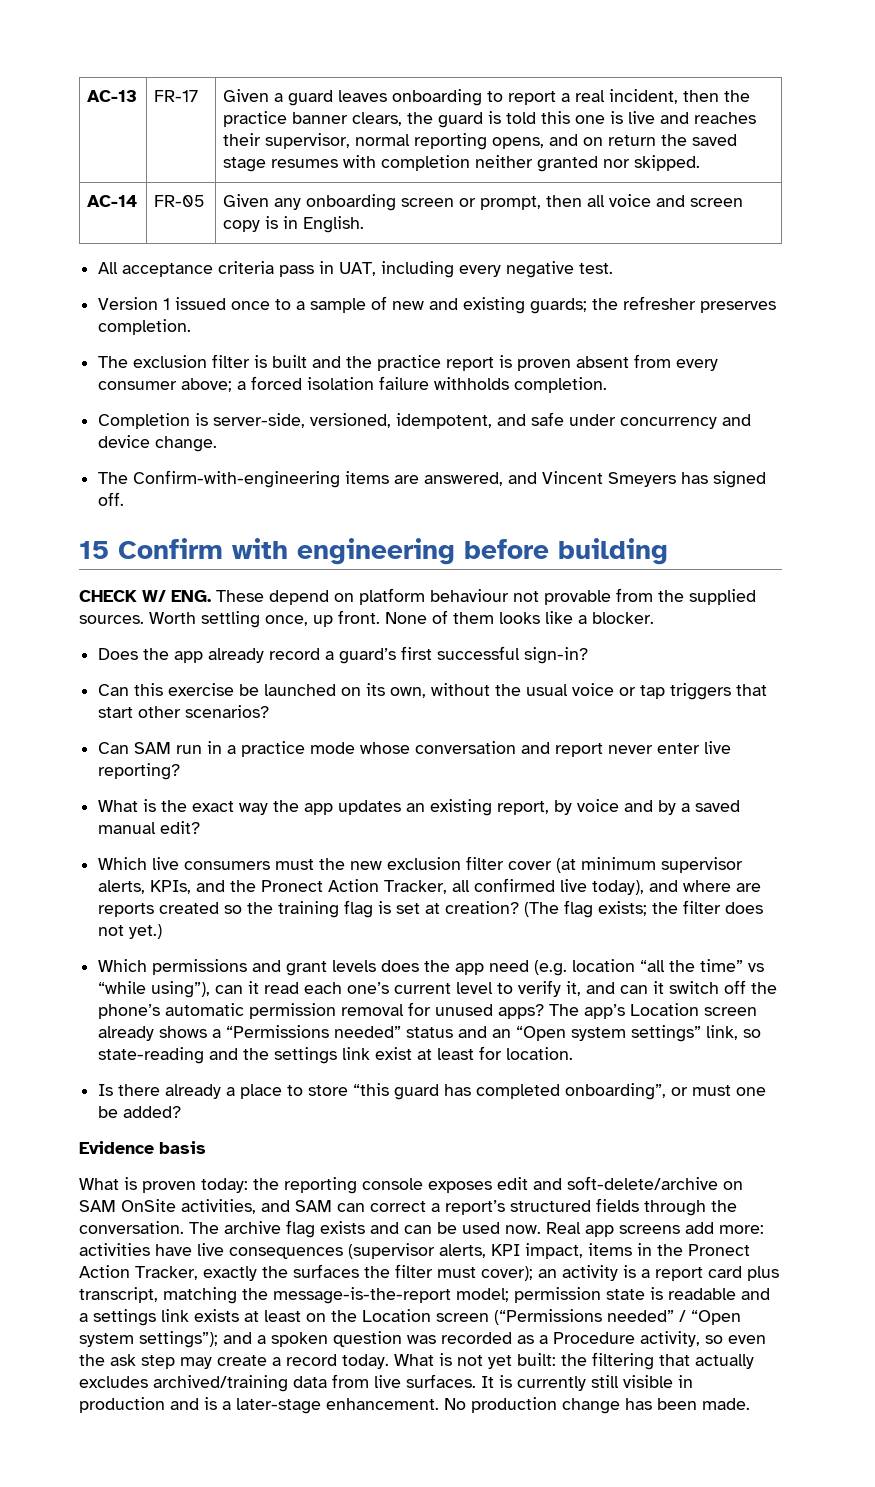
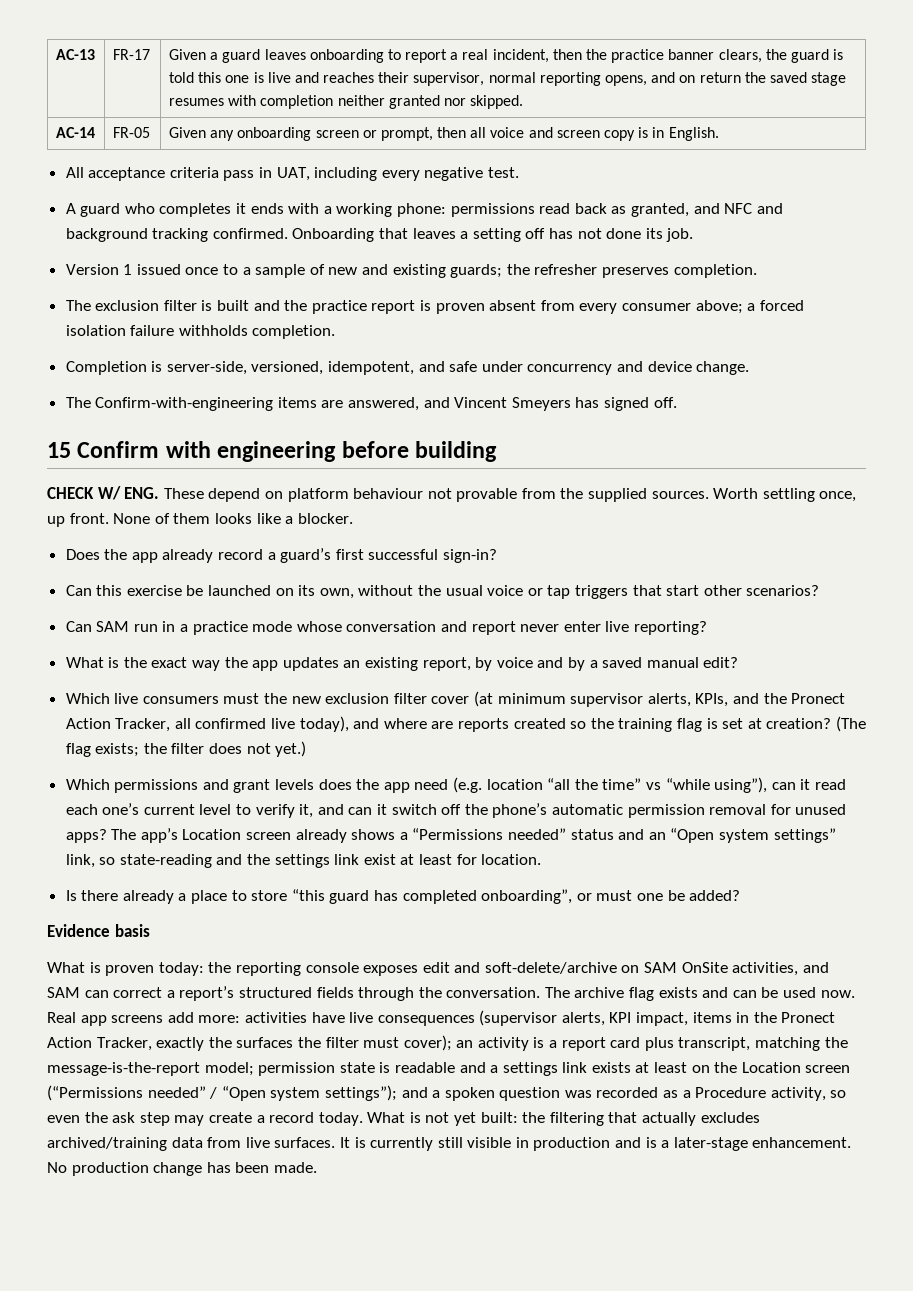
(614, 268) none -> [65,203,783,217] [65,228,694,242] // A guard who completes it ends with a working phone: permissions read back as granted, and NFC and background tracking confirmed. Onboarding that leaves a setting off has not done its job.

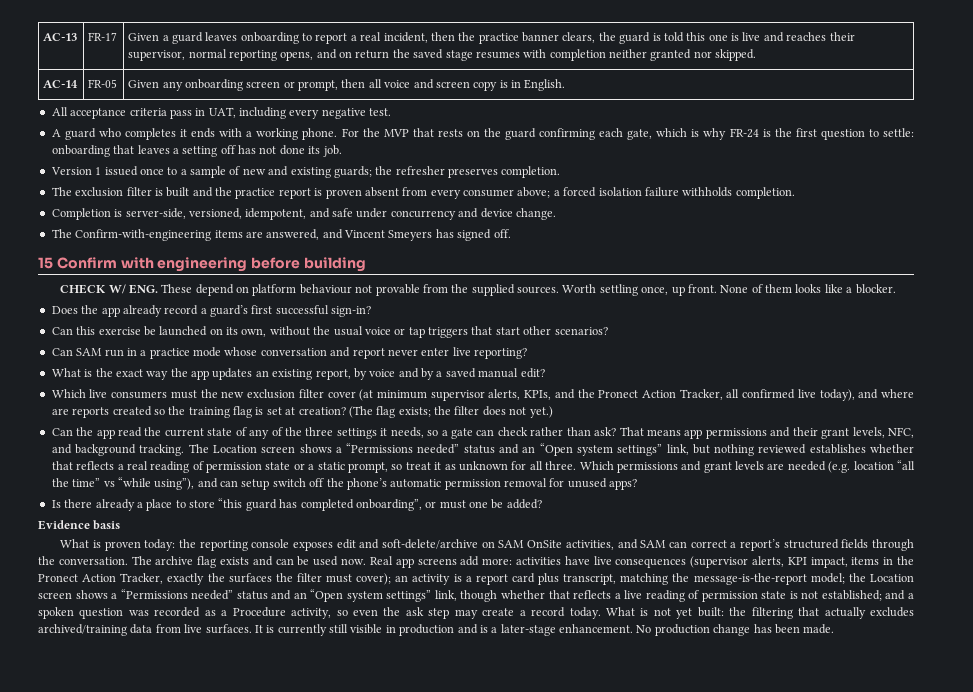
[397,203,783,217] [65,228,375,242] phone: permissions read back as granted, and NFC and background tracking confirmed. Onboarding -> [302,128,915,140] [51,145,110,157] phone. For the MVP that rests on the guard confirming each gate, which is why FR-24 is the first question to settle: onboarding
[65,777,846,793] [65,803,847,818] [65,828,347,843] Which permissions and grant levels does the app need (e.g. location “all the time” vs “while using”), can it read each one’s current level to verify it, and can it switch off the phone’s automatic permission removal for unused apps? The app’s Location screen already -> [51,427,914,439] [51,444,296,456] Can the app read the current state of any of the three settings it needs, so a gate can check rather than ask? That means app permissions and their grant levels, NFC, and background tracking. The Location screen
[99,854,542,868] so state-reading and the settings link exist at least for location. -> [692,444,914,456] [51,460,915,473] [51,477,638,490] but nothing reviewed establishes whether that reflects a real reading of permission state or a static prompt, so treat it as unknown for all three. Which permissions and grant levels are needed (e.g. location “all the time” vs “while using”), and can setup switch off the phone’s automatic permission removal for unused apps?
[258,1062,851,1076] [47,1085,397,1101] permission state is readable and a settings link exists at least on the Location screen (“Permissions needed” / “Open system settings”); -> [848,573,915,582] [38,589,882,602] the Location screen shows a “Permissions needed” status and an “Open system settings” link, though whether that reflects a live reading of permission state is not established;

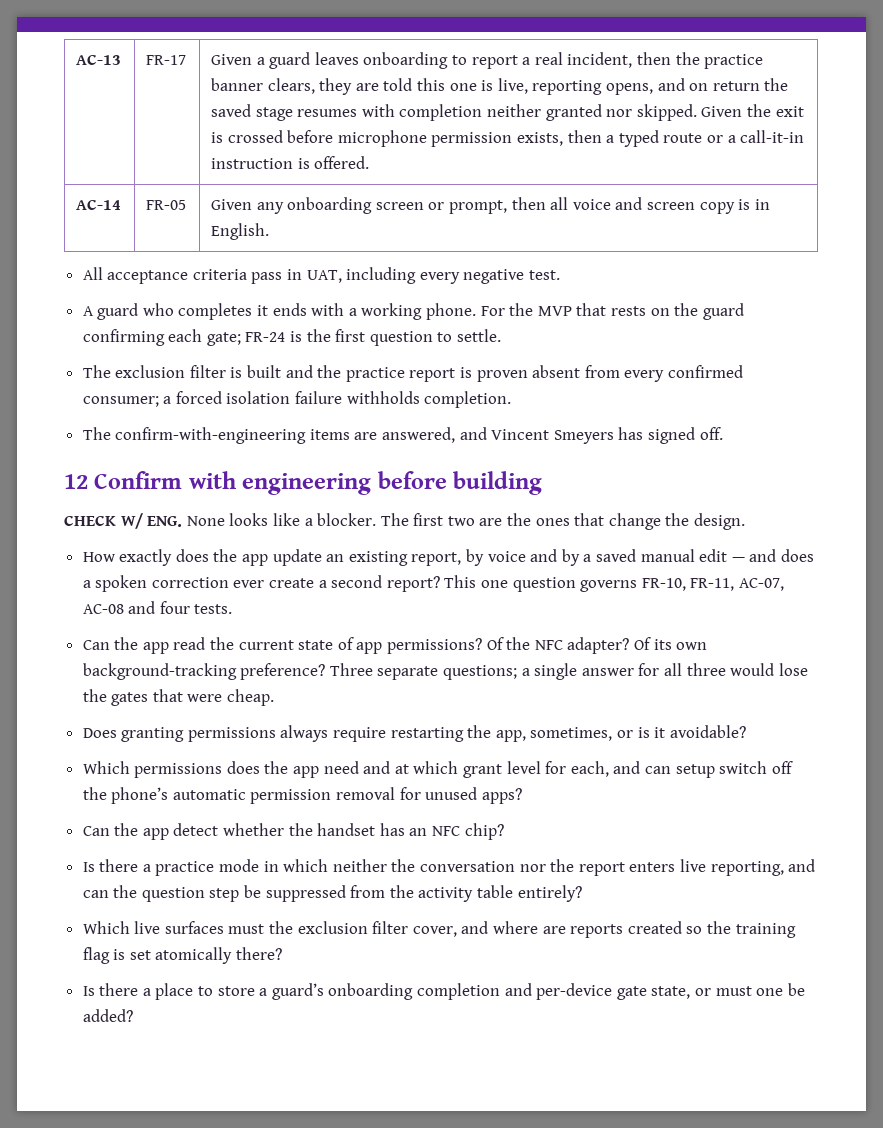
[598,32,661,44] the guard is -> [319,78,379,95] they are
[742,32,855,42] [128,49,227,61] live and reaches their supervisor, normal -> [497,78,528,94] live,
(757, 55) none -> [701,104,804,117] [211,130,805,147] [211,156,370,169] Given the exit is crossed before microphone permission exists, then a typed route or a call-it-in instruction is offered.
[627,128,727,140] gate, which is why -> [206,332,241,346] gate;
[883,128,915,137] [51,145,342,157] [50,166,561,178] settle: onboarding that leaves a setting off has not done its job. // Version 1 issued once to a sample of new and existing guards; the refresher preserves completion. -> [457,329,502,342] settle.
[463,187,551,198] consumer above; -> [667,365,743,378] [82,396,159,407] confirmed consumer;
[51,208,556,220] [51,229,212,241] // Completion is server-side, versioned, idempotent, and safe under concurrency and device change. // The Confirm-with-engineering -> [82,427,307,444] // The confirm-with-engineering
[38,257,53,269] 15 -> [64,474,88,489] 12
[161,284,896,296] [51,305,372,317] [51,326,608,338] [51,347,527,359] [51,368,253,380] These depend on platform behaviour not provable from the supplied sources. Worth settling once, up front. None of them looks like a blocker. // Does the app already record a guard’s first successful sign-in? // Can this exercise be launched on its own, without the usual voice or tap triggers that start other scenarios? // Can SAM run in a practice mode whose conversation and report never enter live reporting? // What is the exact way the app updates -> [186,513,746,530] [82,549,322,566] None looks like a blocker. The first two are the ones that change the design. // How exactly does the app update
[520,368,545,378] [51,389,914,401] [51,406,553,418] edit? // Which live consumers must the new exclusion filter cover (at minimum supervisor alerts, KPIs, and the Pronect Action Tracker, all confirmed live today), and where are reports created so the training flag is set at creation? (The flag exists; the filter does not yet.) -> [699,549,814,562] [82,575,784,592] [82,601,233,614] edit — and does a spoken correction ever create a second report? This one question governs FR-10, FR-11, AC-07, AC-08 and four tests.
[249,427,914,439] [51,443,914,456] [51,460,915,473] [51,477,195,490] any of the three settings it needs, so a gate can check rather than ask? That means app permissions and their grant levels, NFC, and background tracking. The Location screen shows a “Permissions needed” status and an “Open system settings” link, but nothing reviewed establishes whether that reflects a real reading of permission state or a static prompt, so treat it as unknown for all three. Which permissions and grant levels are needed (e.g. location “all the time” vs “while using”), -> [356,637,708,654] [82,663,808,680] [82,689,275,706] [82,725,746,742] [82,761,609,778] app permissions? Of the NFC adapter? Of its own background-tracking preference? Three separate questions; a single answer for all three would lose the gates that were cheap. // Does granting permissions always require restarting the app, sometimes, or is it avoidable? // Which permissions does the app need and at which grant level for each,
[51,498,422,511] Is there already a place to store “this guard has completed onboarding”, -> [82,823,504,840] [82,859,816,876] [82,885,582,902] [82,921,796,938] [82,947,283,964] [82,983,691,1000] Can the app detect whether the handset has an NFC chip? // Is there a practice mode in which neither the conversation nor the report enters live reporting, and can the question step be suppressed from the activity table entirely? // Which live surfaces must the exclusion filter cover, and where are reports created so the training flag is set atomically there? // Is there a place to store a guard’s onboarding completion and per-device gate state,
[38,520,121,530] [60,539,915,551] [38,556,914,568] [38,573,915,585] [38,589,915,602] [38,607,915,619] [38,624,835,636] // Evidence basis // What is proven today: the reporting console exposes edit and soft-delete/archive on SAM OnSite activities, and SAM can correct a report’s structured fields through the conversation. The archive flag exists and can be used now. Real app screens add more: activities have live consequences (supervisor alerts, KPI impact, items in the Pronect Action Tracker, exactly the surfaces the filter must cover); an activity is a report card plus transcript, matching the message-is-the-report model; the Location screen shows a “Permissions needed” status and an “Open system settings” link, though whether that reflects a live reading of permission state is not established; and a spoken question was recorded as a Procedure activity, so even the ask step may create a record today. What is not yet built: the filtering that actually excludes archived/training data from live surfaces. It is currently still visible in production and is a later-stage enhancement. No production change has been made. -> (133, 1015) none

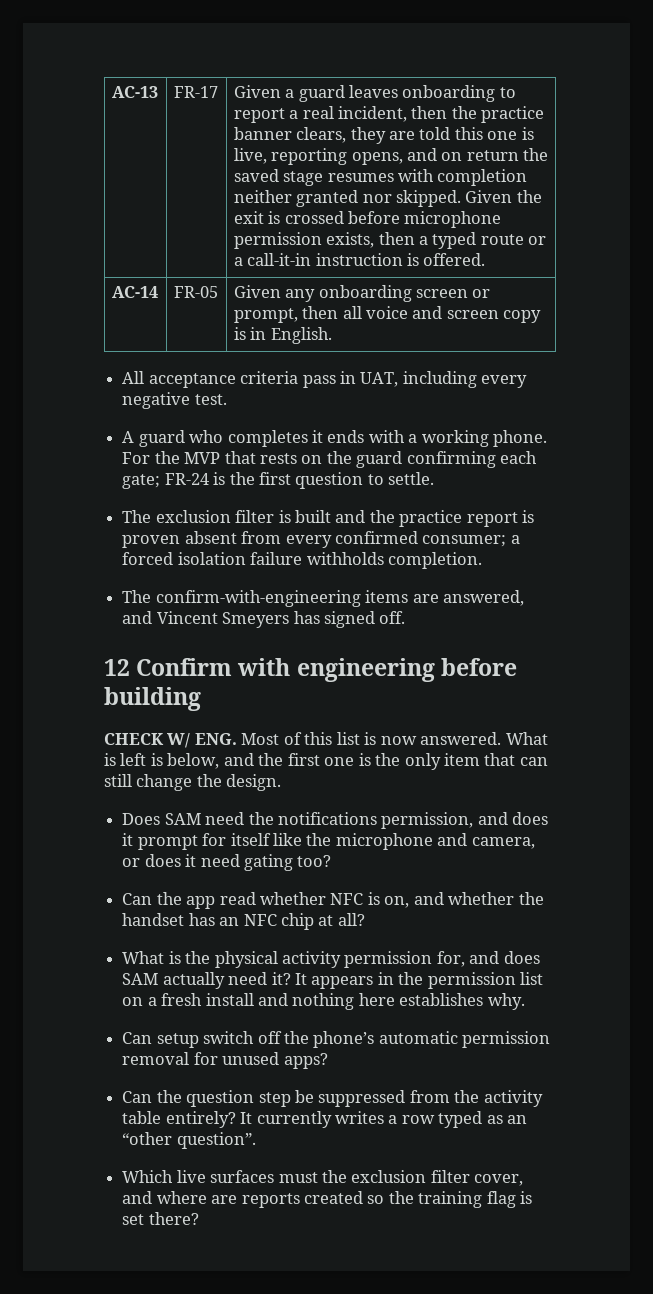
[186,513,746,530] [82,549,814,566] [82,575,784,592] [82,601,233,614] [82,637,708,654] [82,663,808,680] [82,689,275,706] [82,725,746,742] [82,761,671,778] None looks like a blocker. The first two are the ones that change the design. // How exactly does the app update an existing report, by voice and by a saved manual edit — and does a spoken correction ever create a second report? This one question governs FR-10, FR-11, AC-07, AC-08 and four tests. // Can the app read the current state of app permissions? Of the NFC adapter? Of its own background-tracking preference? Three separate questions; a single answer for all three would lose the gates that were cheap. // Does granting permissions always require restarting the app, sometimes, or is it avoidable? // Which permissions does the app need and at which grant level for each, and can -> [241,732,548,745] [104,753,548,770] [104,774,282,791] [122,812,549,829] [122,833,535,850] [122,854,332,871] [122,892,544,909] [122,913,365,930] [122,951,540,968] [122,972,544,989] [122,993,525,1010] [122,1032,153,1044] Most of this list is now answered. What is left is below, and the first one is the only item that can still change the design. // Does SAM need the notifications permission, and does it prompt for itself like the microphone and camera, or does it need gating too? // Can the app read whether NFC is on, and whether the handset has an NFC chip at all? // What is the physical activity permission for, and does SAM actually need it? It appears in the permission list on a fresh install and nothing here establishes why. // Can
[142,823,504,840] [82,859,816,876] [82,885,138,898] app detect whether the handset has an NFC chip? // Is there a practice mode in which neither the conversation nor the report enters live reporting, and can the -> (182, 1096) none
(582, 893) none -> [240,1111,528,1128] [122,1132,256,1149] It currently writes a row typed as an “other question”.
[155,947,233,964] atomically -> (145, 1219) none
[82,983,805,1000] [82,1009,133,1022] // Is there a place to store a guard’s onboarding completion and per-device gate state, or must one be added? -> (199, 1218) none

